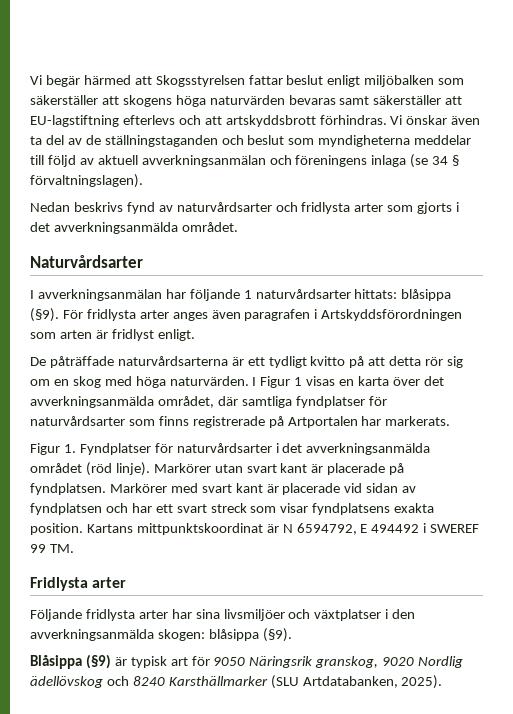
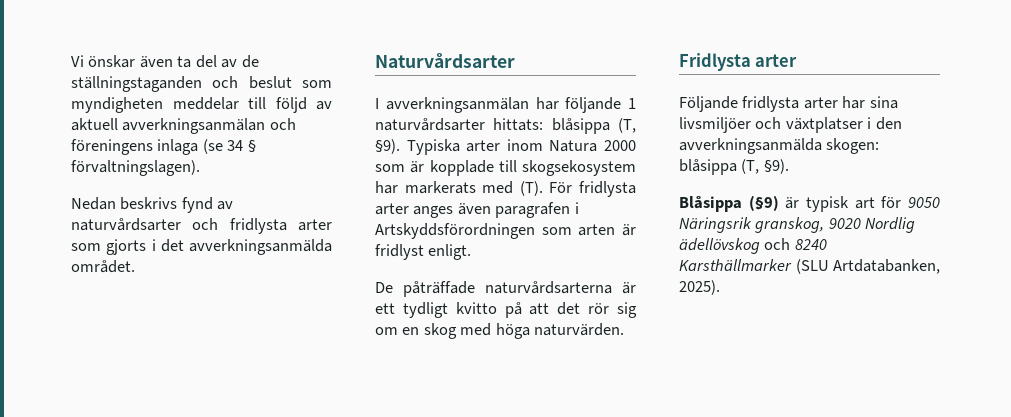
[30,75,465,87] [30,95,463,107] [30,115,403,127] Vi begär härmed att Skogsstyrelsen fattar beslut enligt miljöbalken som säkerställer att skogens höga naturvärden bevaras samt säkerställer att EU-lagstiftning efterlevs och att artskyddsbrott förhindras. Vi -> [71,55,84,67] Vi
[318,135,411,147] myndigheterna -> [71,97,163,113] myndigheten
[30,308,59,322] (§9). -> [618,118,636,133] [375,139,636,155] [375,160,636,176] [375,181,543,196] (T, §9). Typiska arter inom Natura 2000 som är kopplade till skogsekosystem har markerats med (T).
[389,356,422,366] detta -> [557,302,581,315] det
[252,376,444,388] [30,396,387,408] [30,416,451,428] [30,443,431,455] [30,462,405,476] [30,483,417,495] [30,503,435,515] [30,523,480,535] [30,544,74,553] I Figur 1 visas en karta över det avverkningsanmälda området, där samtliga fyndplatser för naturvårdsarter som finns registrerade på Artportalen har markerats. // Figur 1. Fyndplatser för naturvårdsarter i det avverkningsanmälda området (röd linje). Markörer utan svart kant är placerade på fyndplatsen. Markörer med svart kant är placerade vid sidan av fyndplatsen och har ett svart streck som visar fyndplatsens exakta position. Kartans mittpunktskoordinat är N 6594792, E 494492 i SWEREF 99 TM. -> (625, 329) none
[262,628,292,642] (§9). -> [741,159,789,174] (T, §9).

